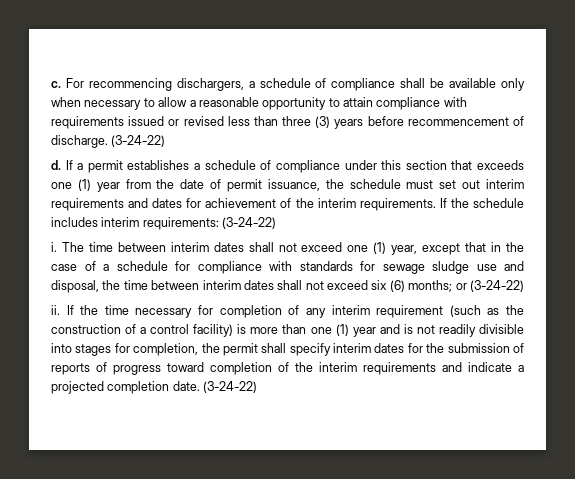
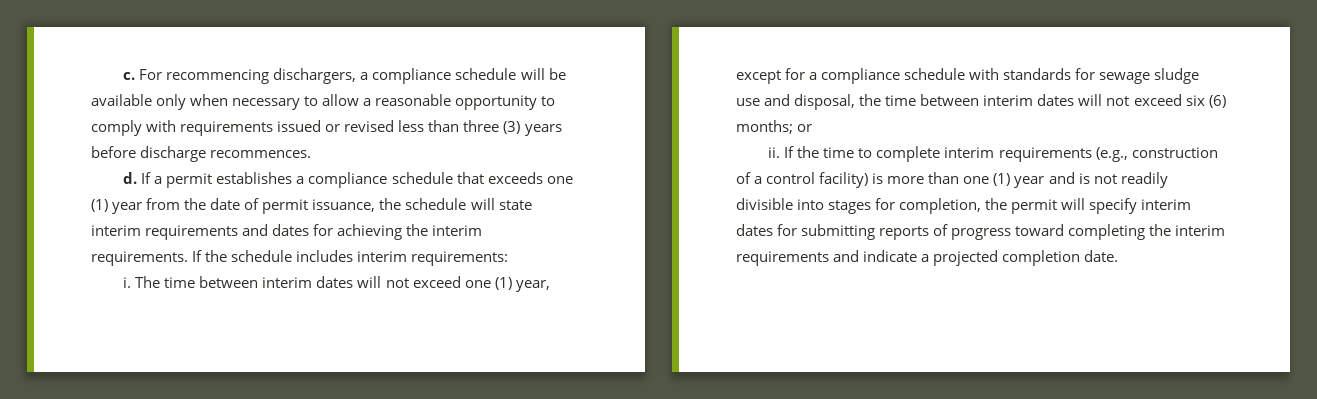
[259,78,426,91] schedule of compliance shall -> [372,68,545,84] compliance schedule will
[343,97,441,110] attain compliance -> [91,120,142,136] comply
[407,116,524,126] [51,135,166,148] recommencement of discharge. (3-24-22) -> [140,146,312,162] discharge recommences.
[204,160,447,173] schedule of compliance under this section -> [308,172,453,188] compliance schedule
[406,180,481,189] must set out -> [470,198,532,210] will state
[205,198,292,208] achievement of -> [337,224,403,240] achieving
[222,217,277,229] (3-24-22) -> (509, 258) none
[248,242,274,252] shall -> [357,276,382,288] will
[465,242,524,252] [51,261,262,274] that in the case of a schedule for compliance -> [785,68,966,84] for a compliance schedule
[277,280,303,290] shall -> [1078,94,1103,106] will
[469,280,524,292] (3-24-22) -> (813, 128) none
[135,305,525,318] necessary for completion of any interim requirement (such as the -> [858,146,1128,162] to complete interim requirements (e.g.,
[261,343,287,353] shall -> [1061,198,1086,210] will
[426,343,524,353] the submission of -> [801,224,876,240] submitting
[210,362,289,375] completion of -> [1068,224,1146,240] completing
[203,381,258,393] (3-24-22) -> (1119, 256) none

